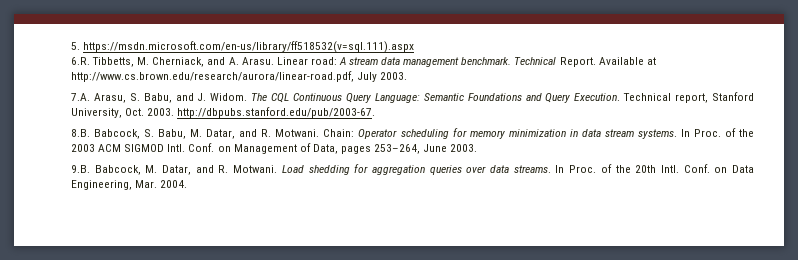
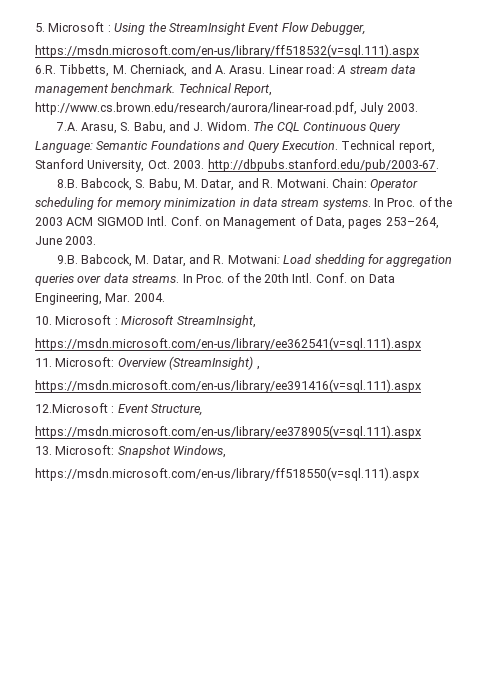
(80, 46) none -> [48,22,365,35] Microsoft : Using the StreamInsight Event Flow Debugger, //
[559,57,656,67] Report. Available at -> [234,84,273,96] Report,
[233,165,278,173] Motwani. -> [227,255,280,264] Motwani:
(188, 184) none -> [35,315,256,328] [35,337,421,351] [35,356,260,370] [35,379,421,393] [35,403,203,416] [35,425,421,439] [35,445,227,458] [35,467,419,481] // 10. Microsoft : Microsoft StreamInsight, // https://msdn.microsoft.com/en-us/library/ee362541(v=sql.111).aspx // 11. Microsoft: Overview (StreamInsight) , // https://msdn.microsoft.com/en-us/library/ee391416(v=sql.111).aspx // 12.Microsoft : Event Structure, // https://msdn.microsoft.com/en-us/library/ee378905(v=sql.111).aspx // 13. Microsoft: Snapshot Windows, // https://msdn.microsoft.com/en-us/library/ff518550(v=sql.111).aspx

